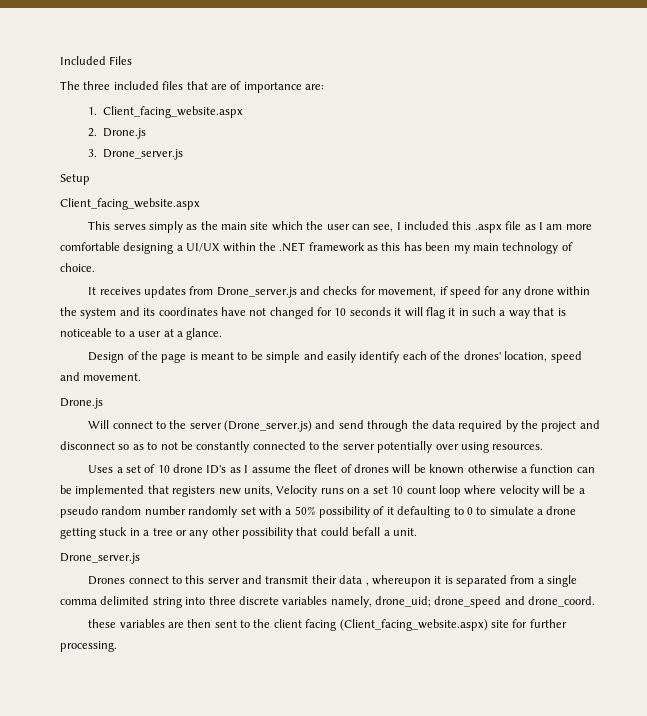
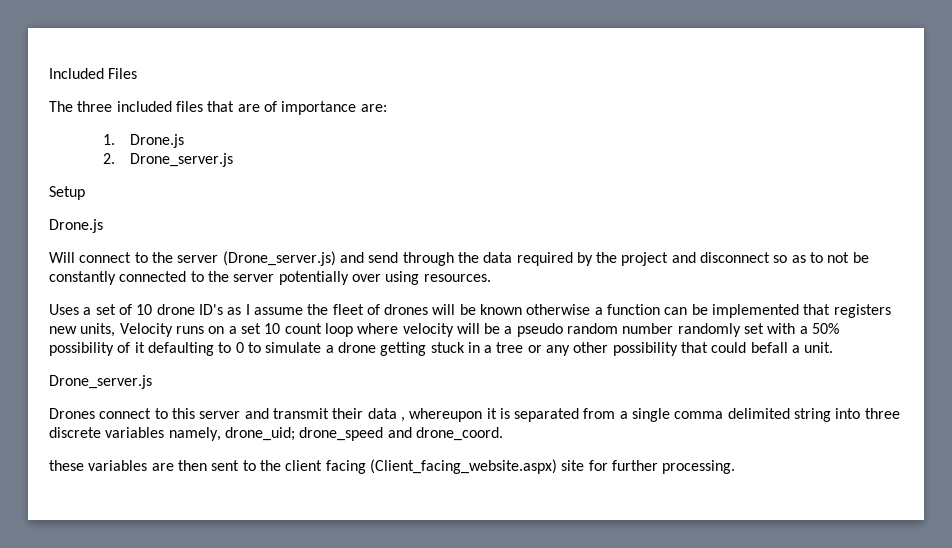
[103,106,244,118] [87,128,147,139] [87,149,97,157] Client_facing_website.aspx // 2. Drone.js // 3. -> [130,134,185,148] [103,153,116,164] Drone.js // 2.
[60,198,200,210] [88,221,592,233] [60,242,573,254] [60,263,95,272] [88,286,591,298] [60,307,566,319] [60,328,223,340] [88,351,582,363] [60,372,142,381] // Client_facing_website.aspx // This serves simply as the main site which the user can see, I included this .aspx file as I am more comfortable designing a UI/UX within the .NET framework as this has been my main technology of choice. // It receives updates from Drone_server.js and checks for movement, if speed for any drone within the system and its coordinates have not changed for 10 seconds it will flag it in such a way that is noticeable to a user at a glance. // Design of the page is meant to be simple and easily identify each of the drones' location, speed and movement. -> (85, 193) none

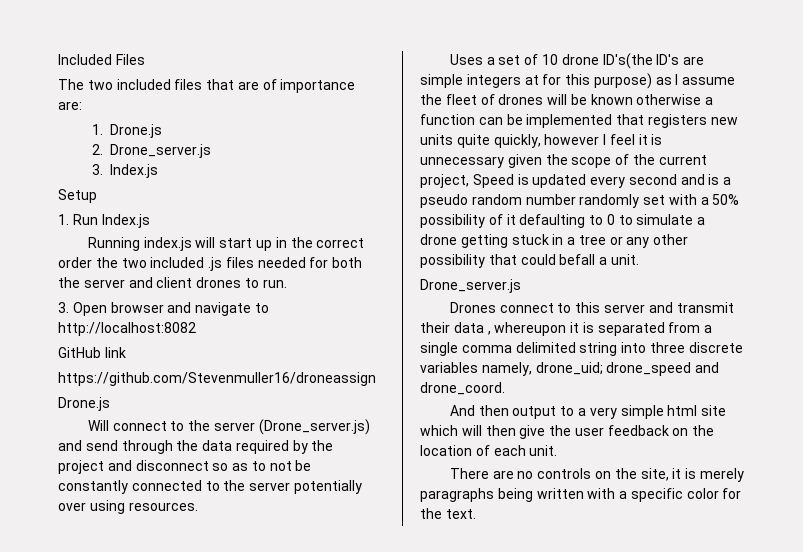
[77,101,113,112] three -> [87,80,113,90] two
(234, 160) none -> [92,164,159,178] // 3. Index.js
(85, 193) none -> [58,214,150,228] [87,237,365,251] [58,257,363,271] [58,277,287,288] [58,302,269,316] [58,322,196,336] [58,347,126,358] [58,372,376,386] // 1. Run Index.js // Running index.js will start up in the correct order the two included .js files needed for both the server and client drones to run. // 3. Open browser and navigate to http://localhost:8082 // GitHub link // https://github.com/Stevenmuller16/droneassign
[198,304,223,315] ID's -> [602,53,705,69] [420,73,652,89] ID's(the ID's are simple integers at for this purpose)
[80,323,501,337] units, Velocity runs on a set 10 count loop where velocity will be -> [420,134,663,148] [420,154,707,168] [420,174,720,188] units quite quickly, however I feel it is unnecessary given the scope of the current project, Speed is updated every second and is
[49,459,736,474] these variables are then sent to the client facing (Client_facing_website.aspx) site for further processing. -> [449,405,727,419] [420,425,715,439] [420,445,558,456] [449,468,744,482] [420,488,742,502] [420,508,476,519] And then output to a very simple html site which will then give the user feedback on the location of each unit. // There are no controls on the site, it is merely paragraphs being written with a specific color for the text.

